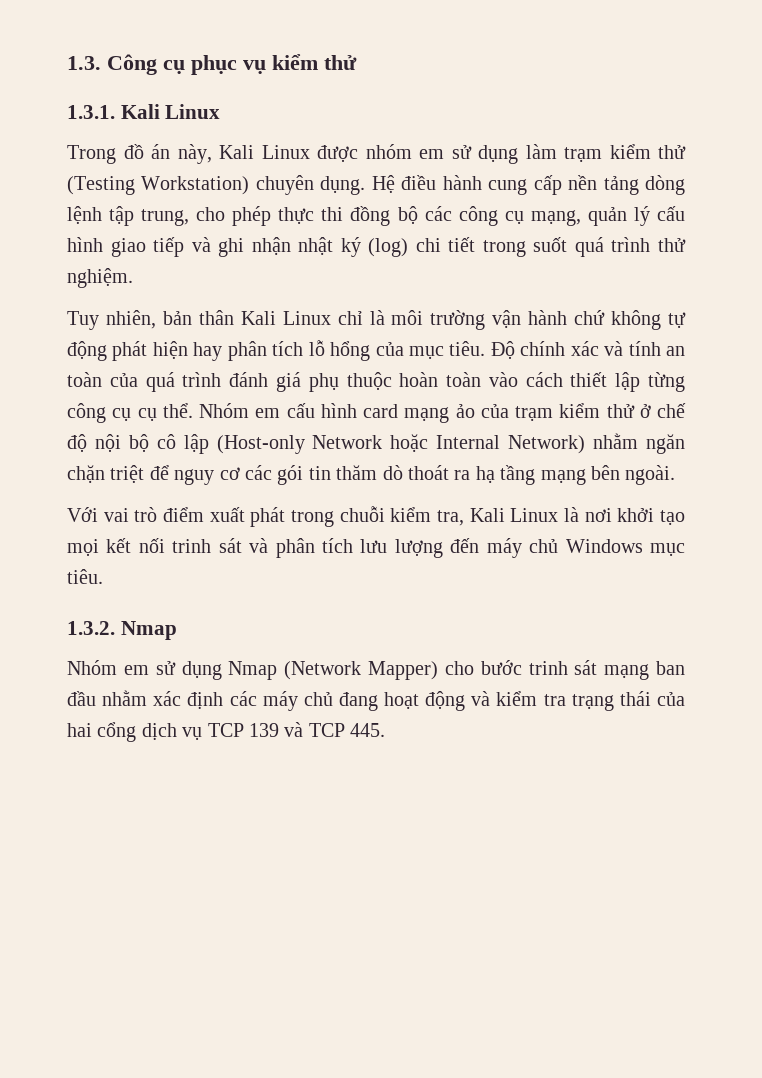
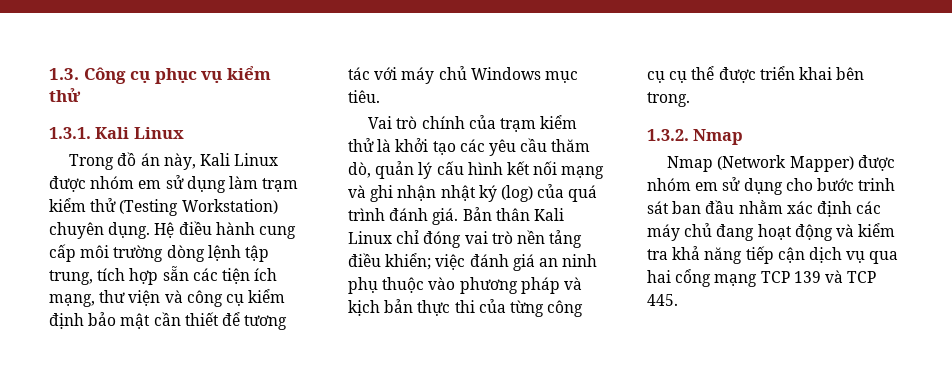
[568,175,639,195] nền tảng -> [80,245,164,262] môi trường
[196,206,581,226] cho phép thực thi đồng bộ các công cụ mạng, -> [97,266,278,285] [49,289,286,307] [49,312,288,330] [348,66,578,84] [348,90,380,103] [368,115,578,132] [348,138,591,156] [348,162,371,178] tích hợp sẵn các tiện ích mạng, thư viện và công cụ kiểm định bảo mật cần thiết để tương tác với máy chủ Windows mục tiêu. // Vai trò chính của trạm kiểm thử là khởi tạo các yêu cầu thăm dò,
[110,237,185,257] giao tiếp -> [506,161,605,179] kết nối mạng
[415,237,687,257] [67,268,133,288] [67,310,687,330] [67,340,685,361] [67,372,685,392] [67,403,686,423] [67,433,685,454] [67,465,676,485] [67,506,685,527] [67,538,686,558] [67,569,103,584] [67,621,177,640] [67,660,439,680] chi tiết trong suốt quá trình thử nghiệm. // Tuy nhiên, bản thân Kali Linux chỉ là môi trường vận hành chứ không tự động phát hiện hay phân tích lỗ hổng của mục tiêu. Độ chính xác và tính an toàn của quá trình đánh giá phụ thuộc hoàn toàn vào cách thiết lập từng công cụ cụ thể. Nhóm em cấu hình card mạng ảo của trạm kiểm thử ở chế độ nội bộ cô lập (Host-only Network hoặc Internal Network) nhằm ngăn chặn triệt để nguy cơ các gói tin thăm dò thoát ra hạ tầng mạng bên ngoài. // Với vai trò điểm xuất phát trong chuỗi kiểm tra, Kali Linux là nơi khởi tạo mọi kết nối trinh sát và phân tích lưu lượng đến máy chủ Windows mục tiêu. // 1.3.2. Nmap // Nhóm em sử dụng Nmap (Network Mapper) -> [537,184,598,202] [348,207,564,225] [348,230,583,248] [348,253,598,271] [348,277,582,294] [348,299,584,317] [647,66,865,83] [647,92,690,107] [647,129,744,145] [667,155,895,172] [647,177,783,195] của quá trình đánh giá. Bản thân Kali Linux chỉ đóng vai trò nền tảng điều khiển; việc đánh giá an ninh phụ thuộc vào phương pháp và kịch bản thực thi của từng công cụ cụ thể được triển khai bên trong. // 1.3.2. Nmap // Nmap (Network Mapper) được nhóm em sử dụng
[604,664,650,680] mạng -> (669, 207) none
[571,691,685,711] [67,722,203,742] trạng thái của hai cổng dịch vụ -> [672,246,899,264] [647,269,758,287] khả năng tiếp cận dịch vụ qua hai cổng mạng

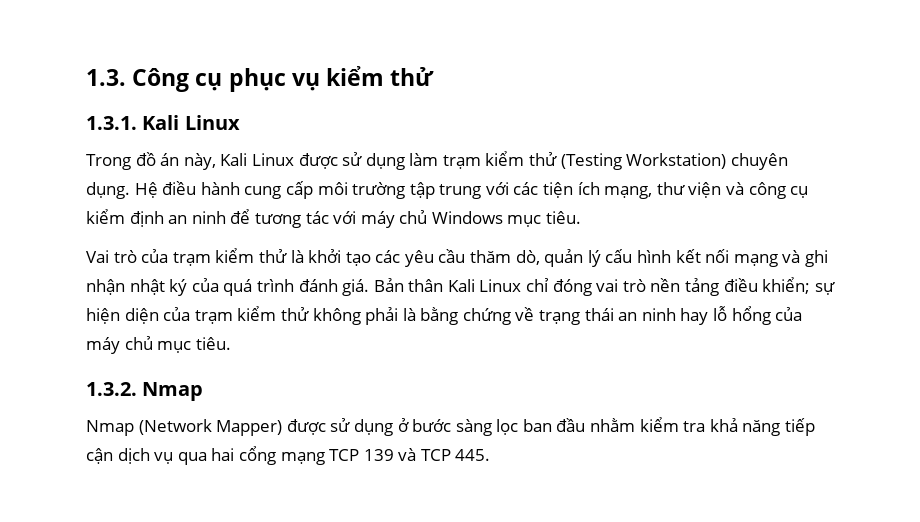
[90,176,162,189] nhóm em -> (338, 161) none
[166,245,269,262] [49,266,189,285] dòng lệnh tập trung, tích hợp sẵn -> [409,182,509,199] tập trung với
[88,312,219,329] bảo mật cần thiết -> [168,211,226,224] an ninh
[421,116,465,129] chính -> (137, 256) none
[500,185,533,202] (log) -> (188, 287) none
[435,254,598,271] [348,277,582,294] [348,299,584,317] [647,66,865,83] [647,92,690,107] việc đánh giá an ninh phụ thuộc vào phương pháp và kịch bản thực thi của từng công cụ cụ thể được triển khai bên trong. -> [814,282,835,295] [86,306,803,325] [86,336,231,354] sự hiện diện của trạm kiểm thử không phải là bằng chứng về trạng thái an ninh hay lỗ hổng của máy chủ mục tiêu.
[647,177,896,195] [647,200,882,217] [647,223,854,241] nhóm em sử dụng cho bước trinh sát ban đầu nhằm xác định các máy chủ đang hoạt động và -> [330,418,636,436] sử dụng ở bước sàng lọc ban đầu nhằm

